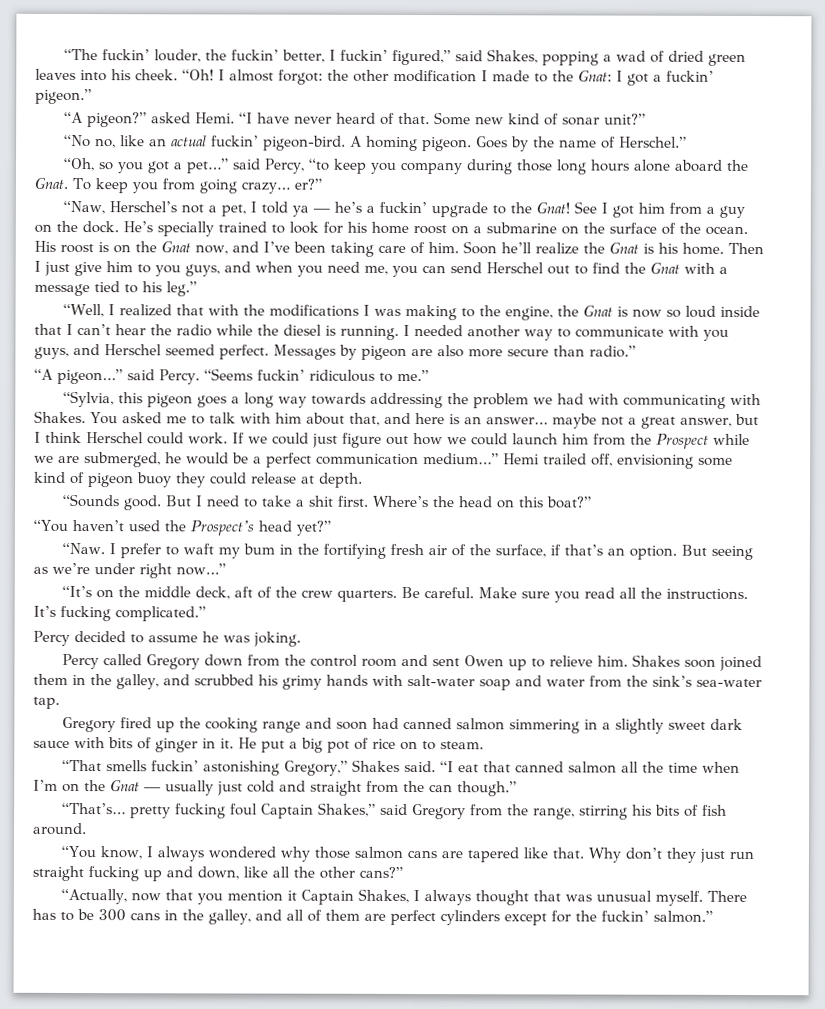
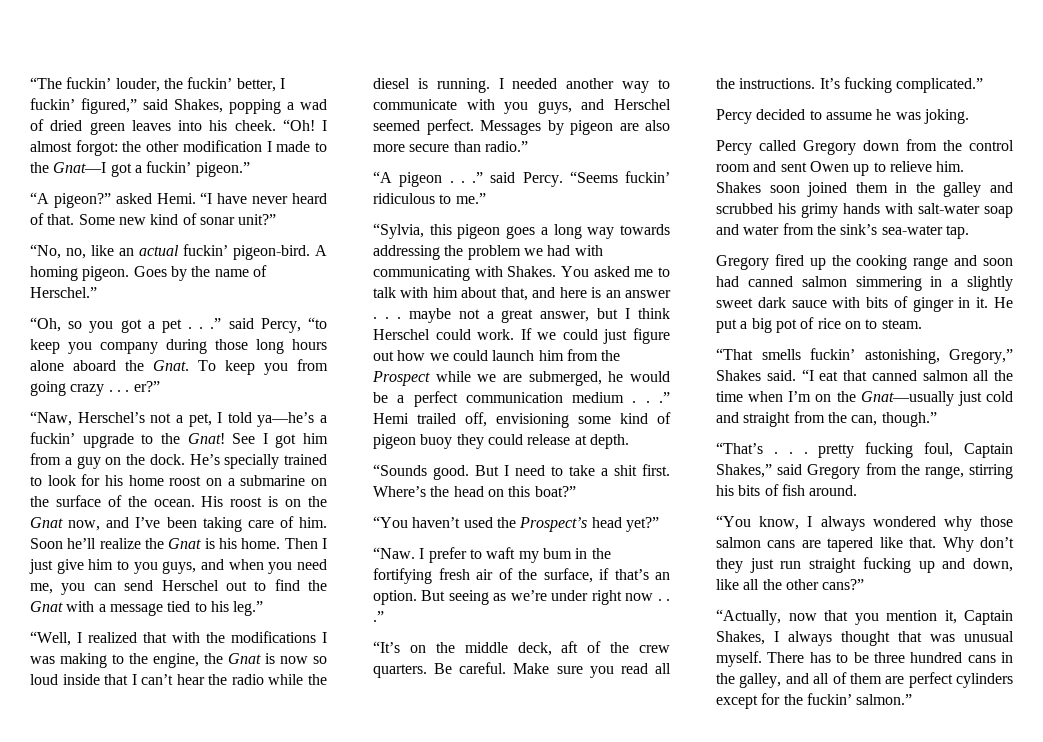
[578,70,623,82] Gnat: I -> [53,162,107,173] Gnat—I
[64,134,92,148] “No -> [30,244,61,259] “No,
[186,158,230,174] pet…” -> [161,318,222,333] pet . . .”
[240,181,290,194] crazy… -> [70,384,130,396] crazy . . .
[292,201,363,217] ya — he’s -> [257,412,315,427] ya—he’s
[57,368,123,385] pigeon…” -> [399,172,483,187] pigeon . . .”
[485,416,548,425] answer… -> [625,290,671,298] [373,317,401,319] answer . . .
[423,453,499,465] medium…” -> [572,392,670,403] medium . . .”
[176,563,226,576] now…” -> [625,593,670,601] [373,611,384,622] now . . .”
[116,674,159,690] galley, -> [943,182,982,197] galley
[203,760,281,776] astonishing -> [864,349,940,364] astonishing,
[110,780,214,796] Gnat — usually -> [860,391,954,406] Gnat—usually
[429,784,453,793] can -> [851,415,878,426] can,
[62,802,127,815] “That’s… -> [716,442,808,454] “That’s . . .
[230,803,259,816] foul -> [924,442,954,457] foul,
[287,890,298,901] it -> [944,610,957,624] it,
[98,909,126,922] 300 -> [873,652,963,663] three hundred

